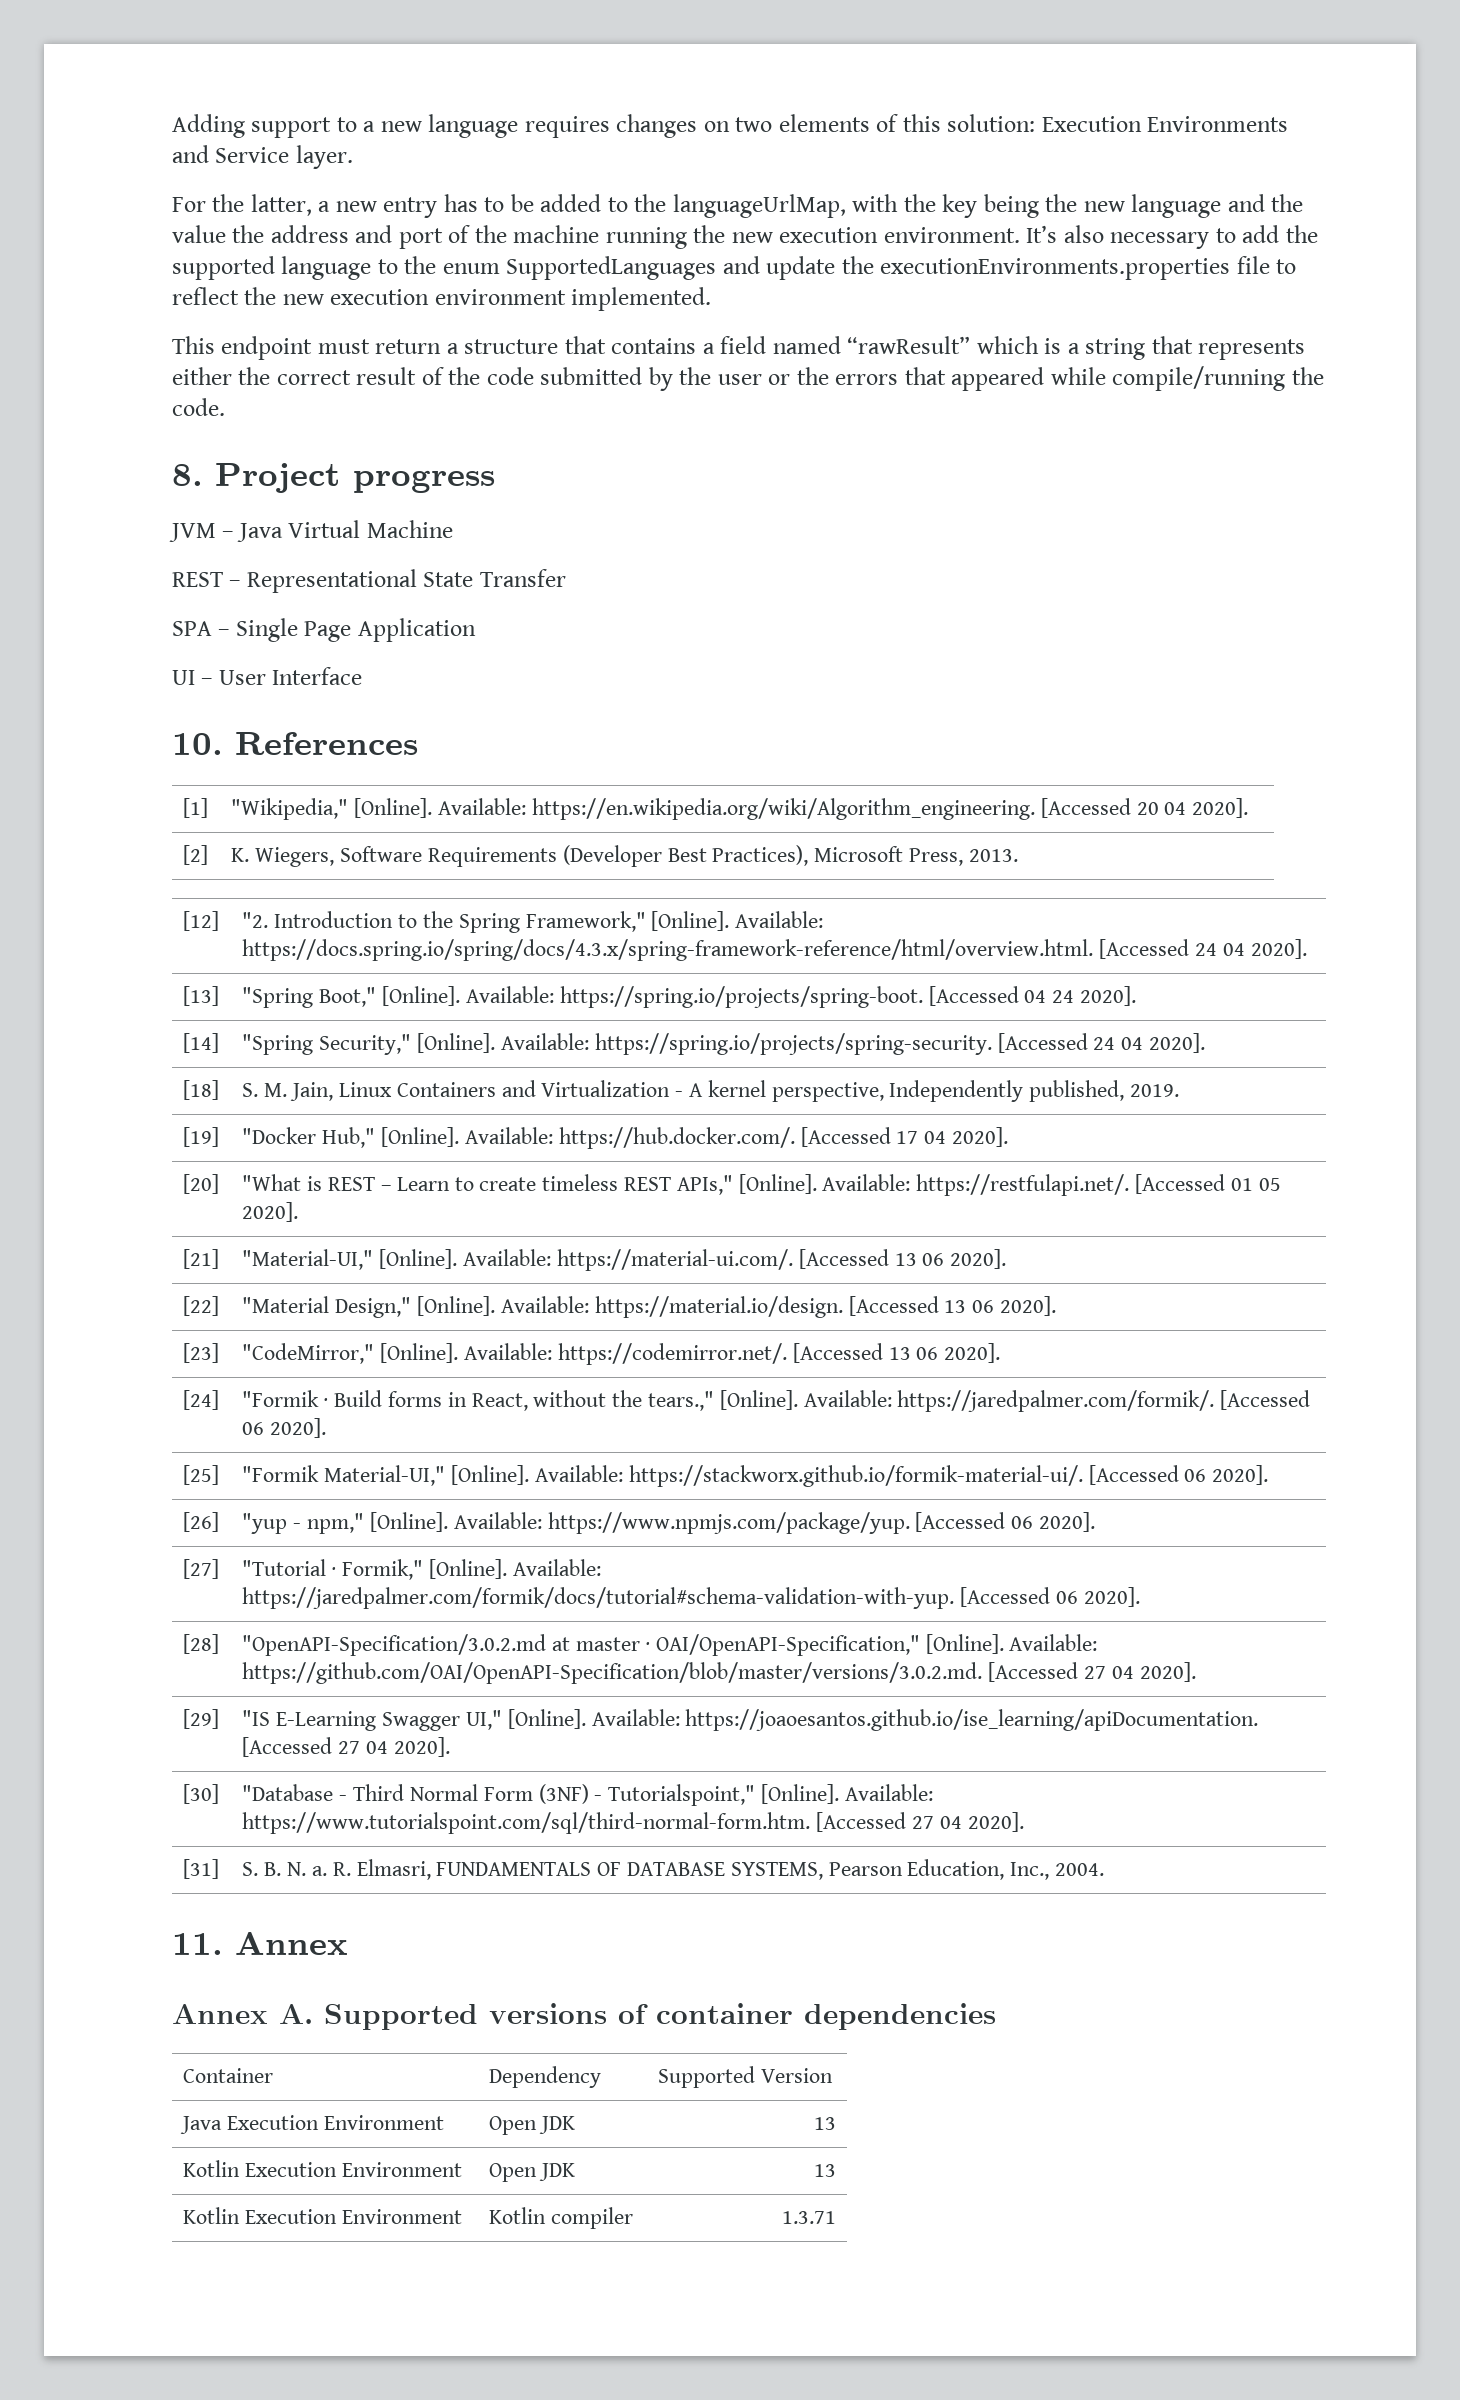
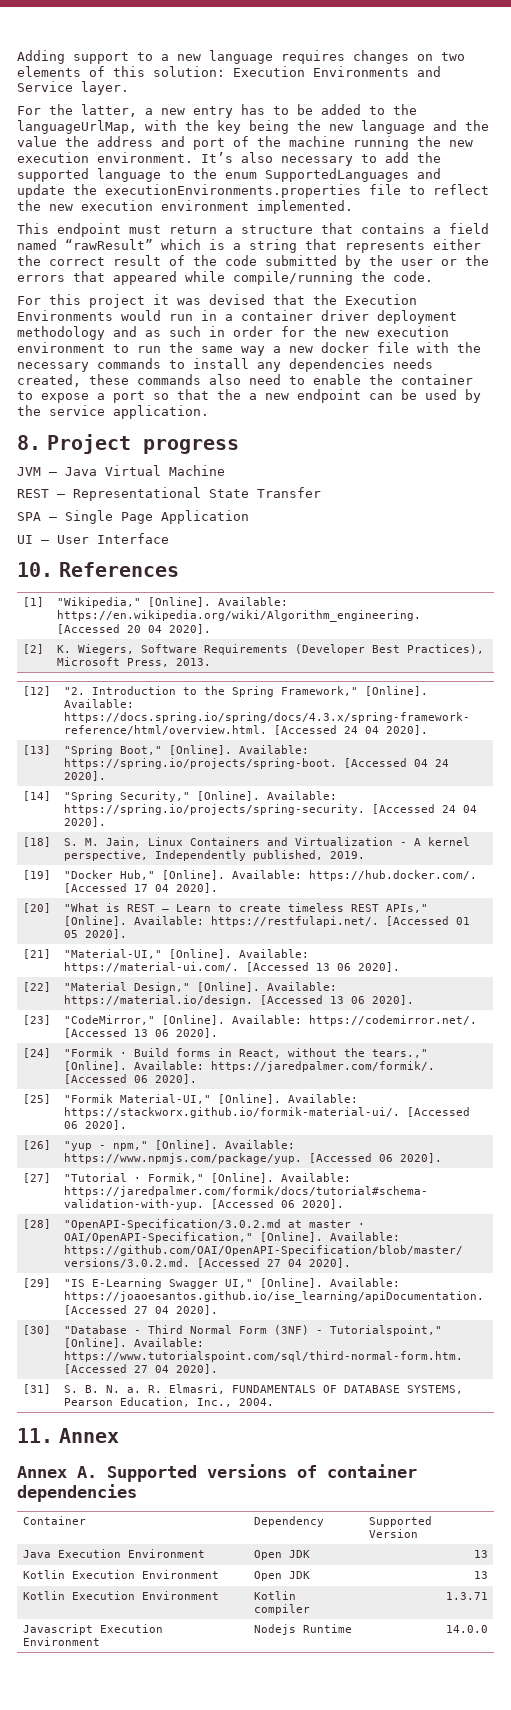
(225, 407) none -> [17,294,417,308] [17,310,457,324] [17,326,449,340] [17,342,481,356] [17,358,433,372] [17,374,473,387] [17,389,481,403] [17,405,209,419] // For this project it was devised that the Execution Environments would run in a container driver deployment methodology and as such in order for the new execution environment to run the same way a new docker file with the necessary commands to install any dependencies needs created, these commands also need to enable the container to expose a port so that the a new endpoint can be used by the service application.
(836, 2217) none -> [23,1624,164,1635] [23,1637,101,1646] [254,1624,353,1635] [445,1625,488,1633] // Javascript Execution Environment | Nodejs Runtime | 14.0.0

